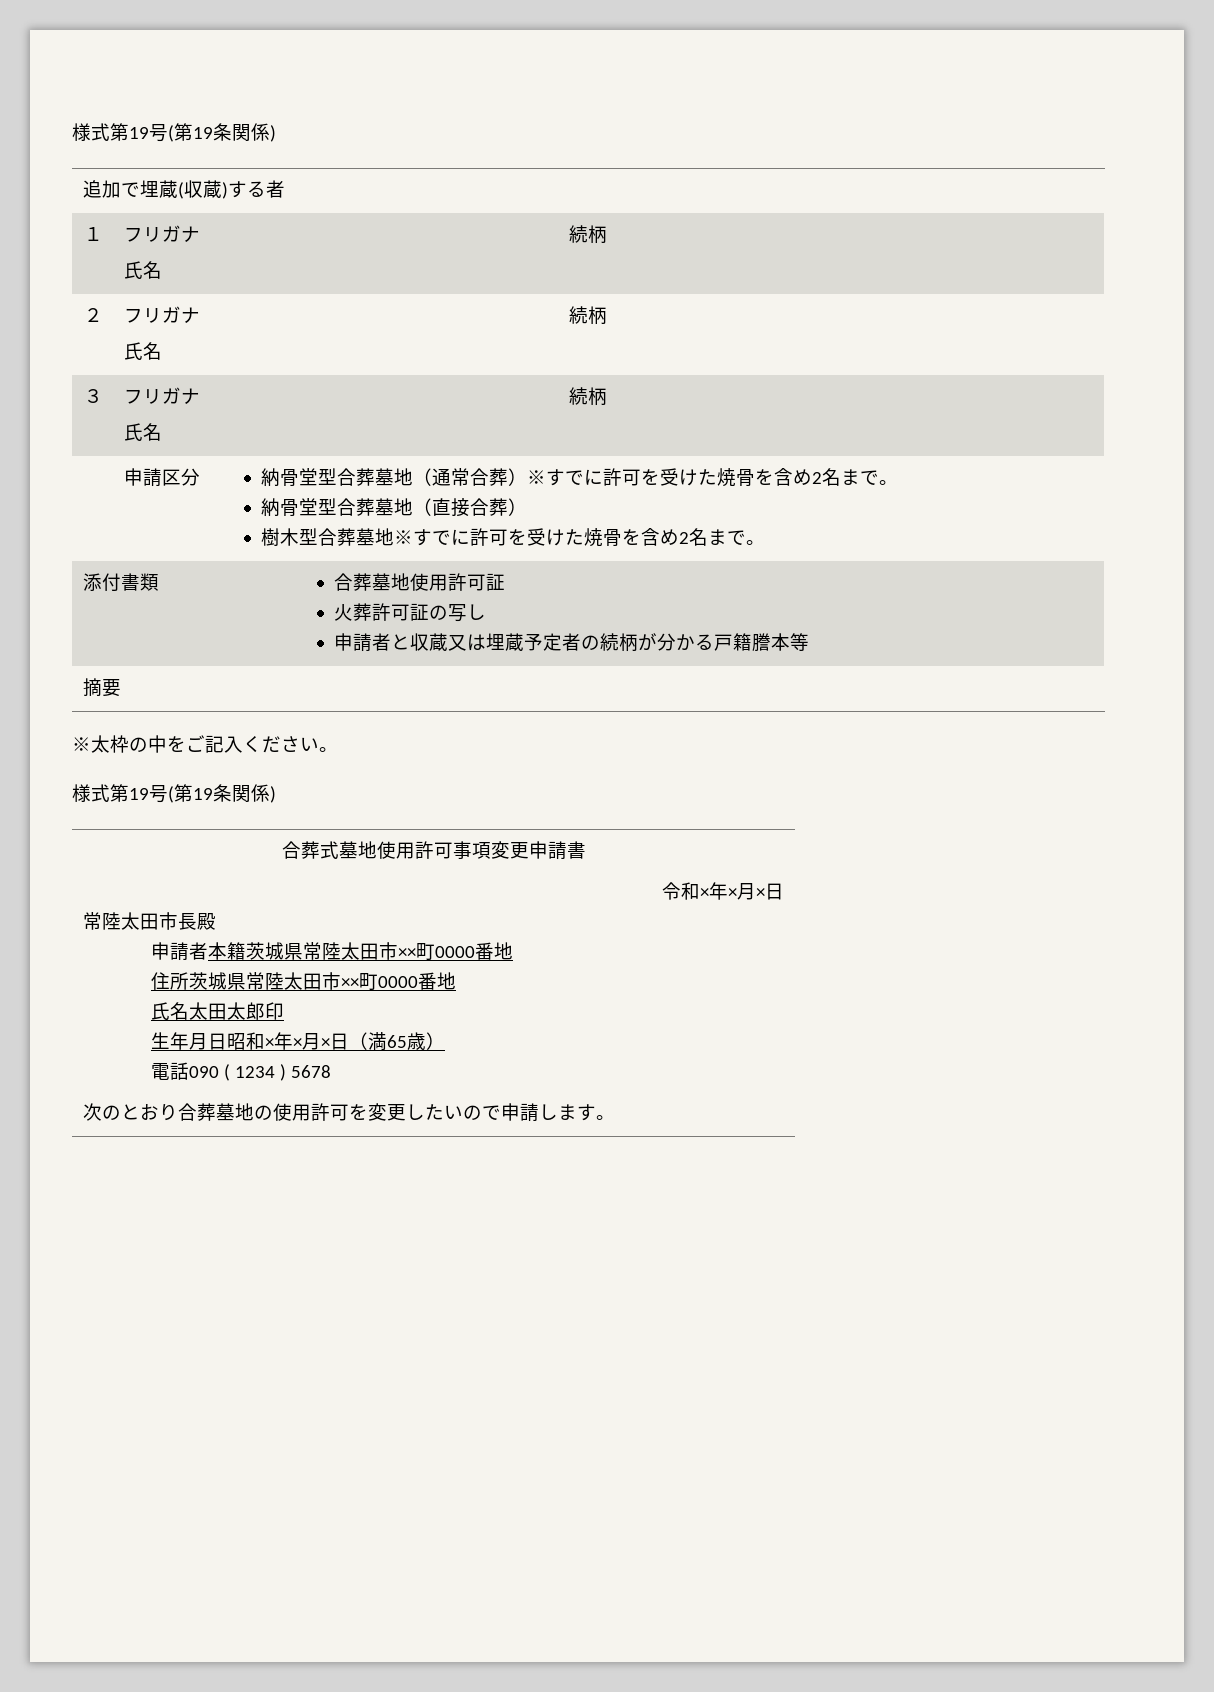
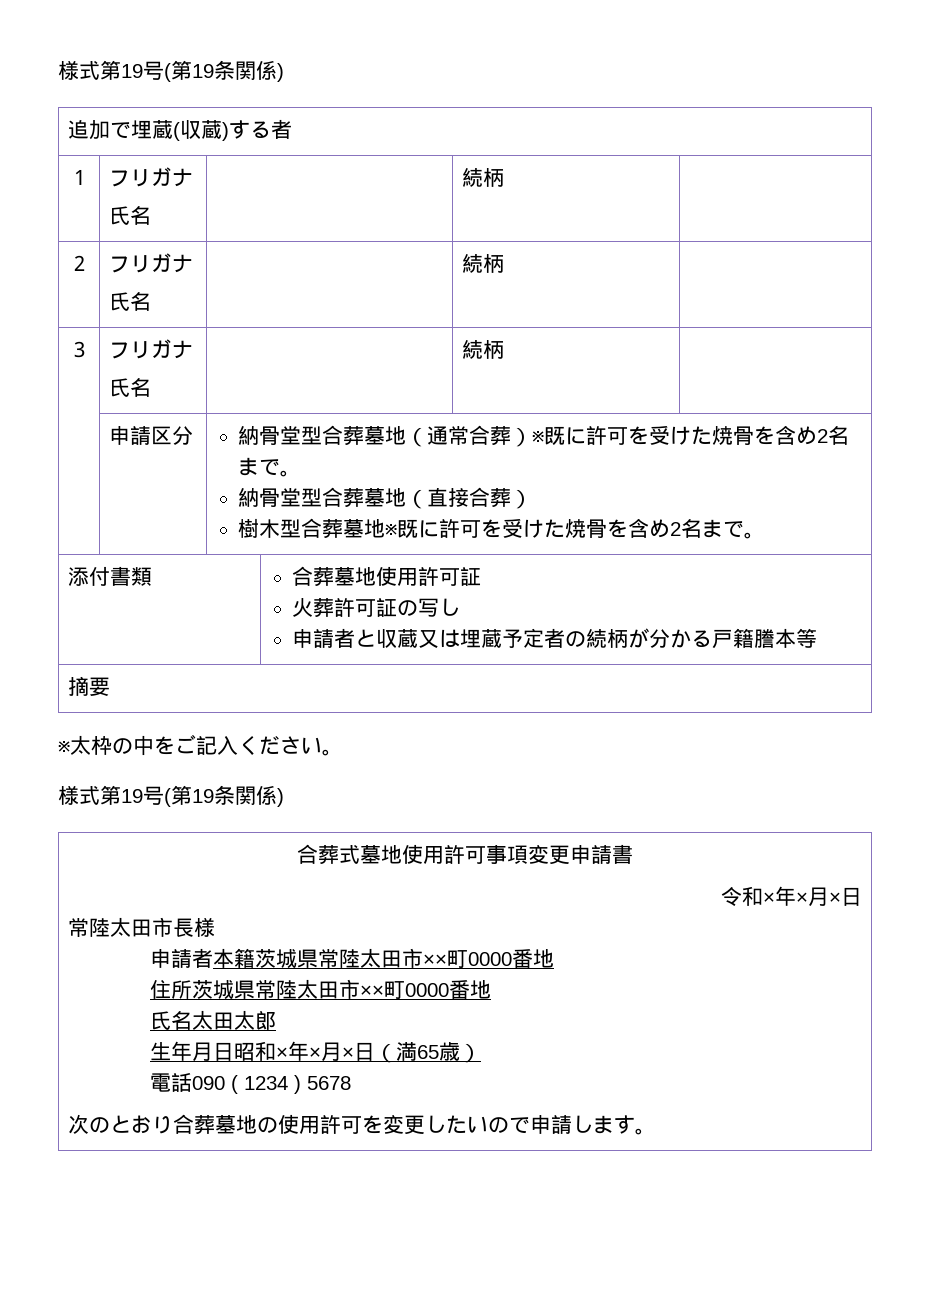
[545,469,584,486] すで -> [544,426,566,446] 既
[412,529,451,546] すで -> [397,519,419,539] 既
[196,913,216,930] 殿 -> [193,917,215,937] 様
[264,1002,284,1020] 印 -> (276, 1020) none

